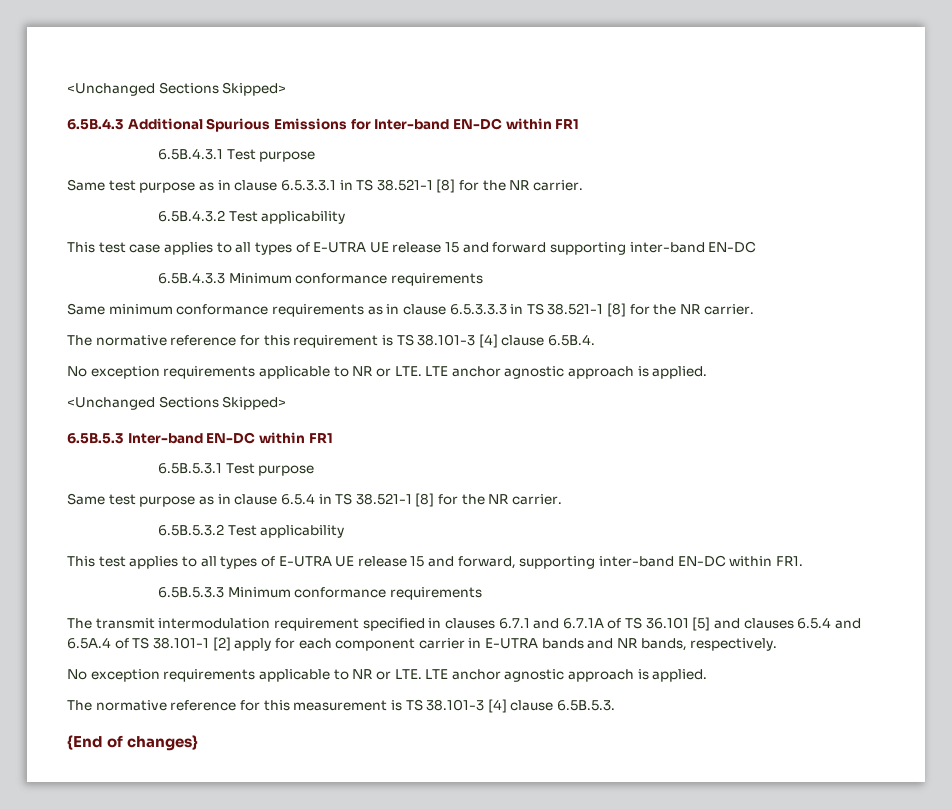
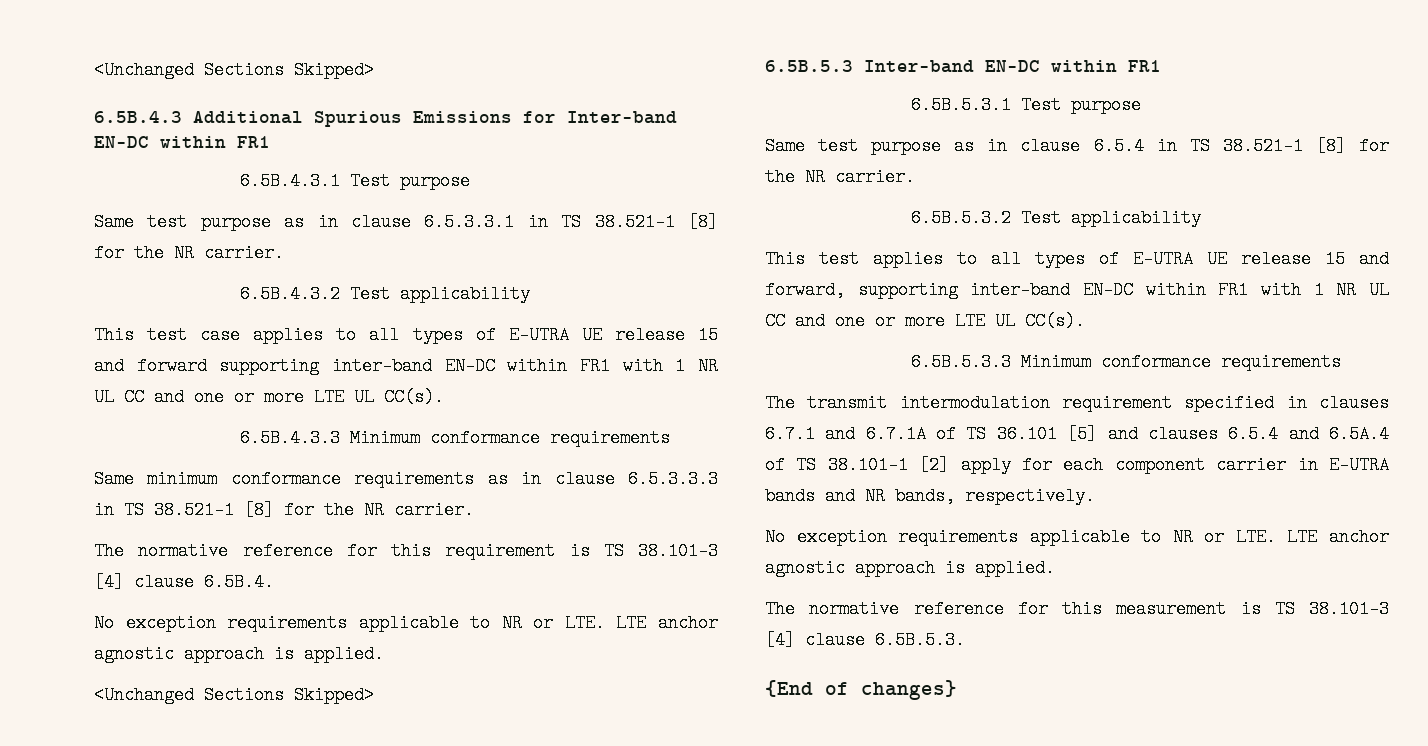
(757, 247) none -> [507,357,718,375] [94,388,444,406] within FR1 with 1 NR UL CC and one or more LTE UL CC(s).
[775,556,803,566] FR1. -> [1218,281,1389,299] [765,312,1085,330] FR1 with 1 NR UL CC and one or more LTE UL CC(s).

